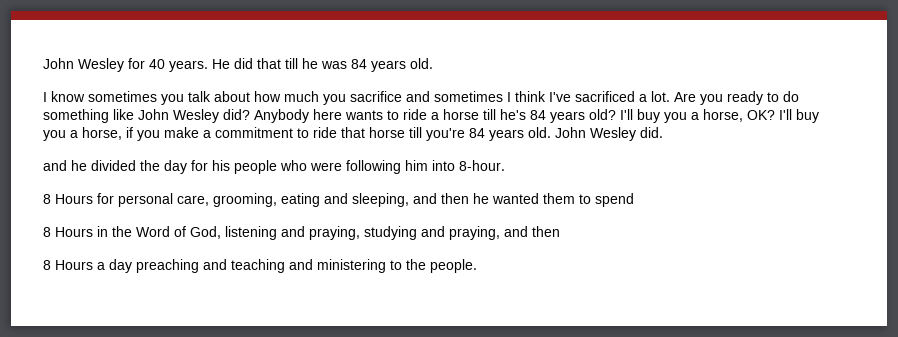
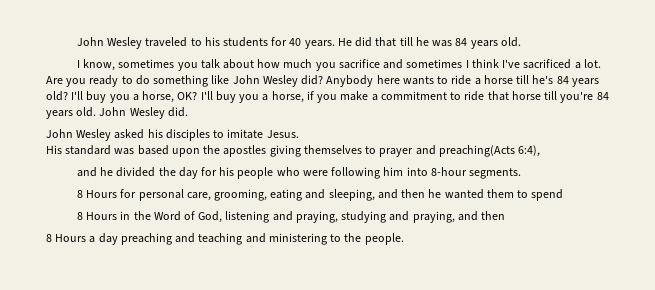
[43,58,124,72] John Wesley -> [76,37,268,49] John Wesley traveled to his students
[51,91,85,102] know -> [83,59,116,71] know,
(663, 132) none -> [46,129,299,141] [46,145,541,157] // John Wesley asked his disciples to imitate Jesus. // His standard was based upon the apostles giving themselves to prayer and preaching(Acts 6:4),
[459,160,505,171] 8-hour. -> [430,167,522,179] 8-hour segments.

